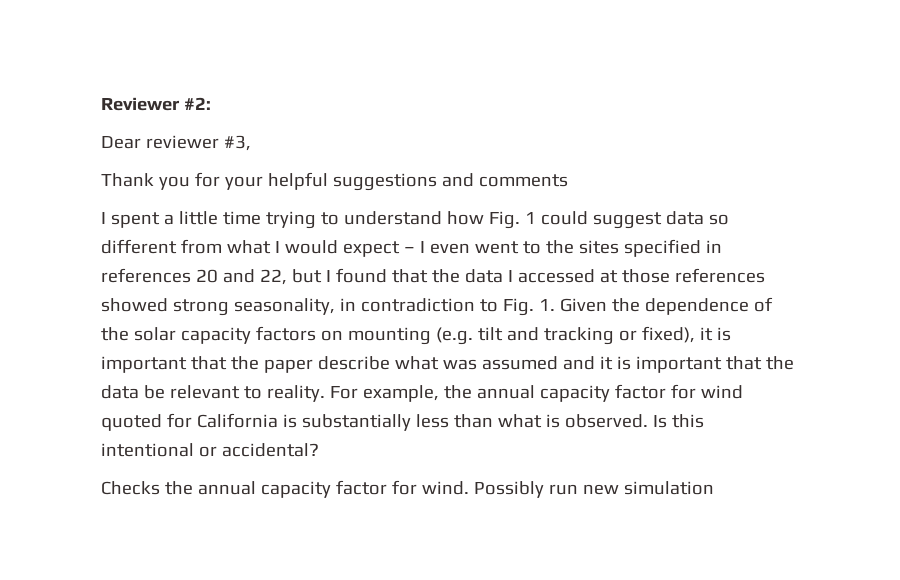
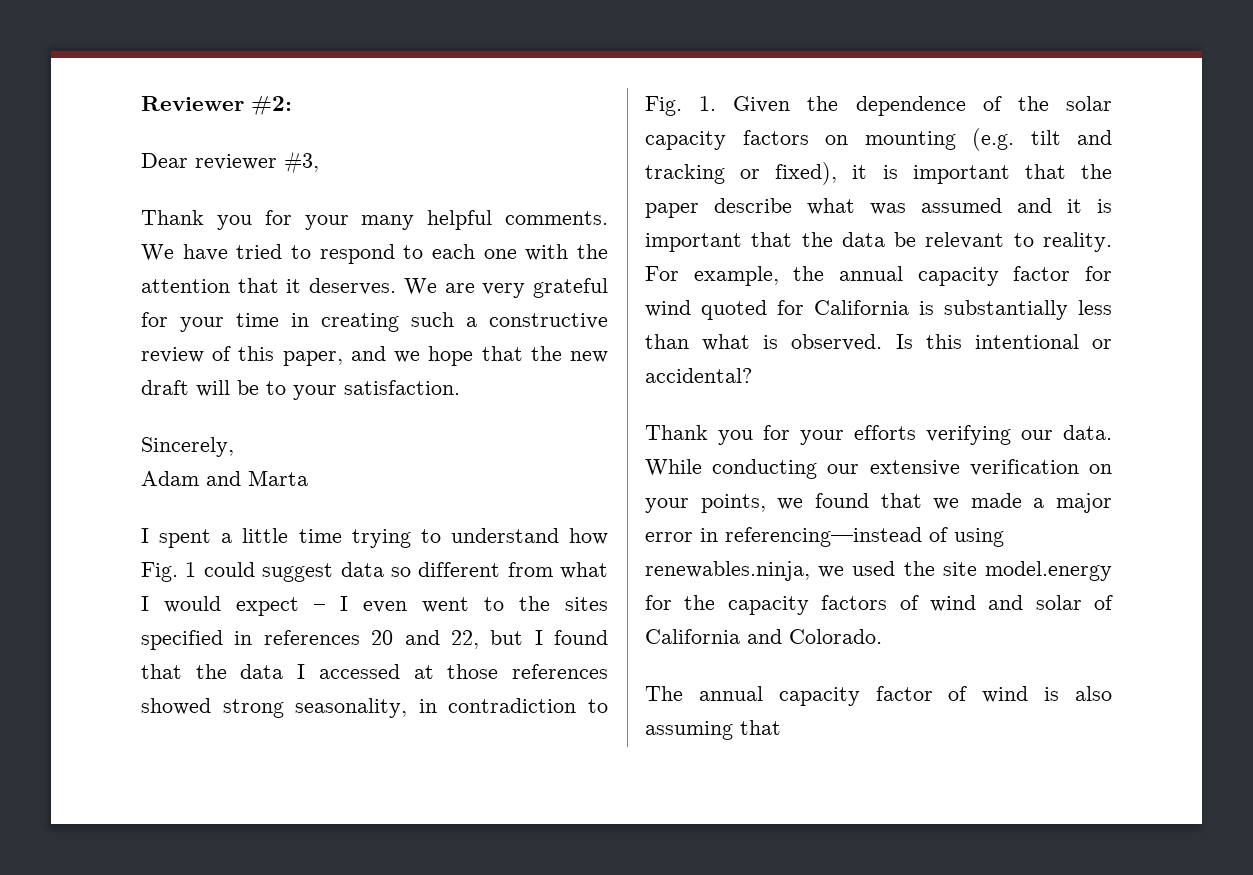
[267,172,568,191] helpful suggestions and comments -> [361,210,608,230] [141,244,608,264] [141,278,608,298] [141,312,608,332] [141,346,608,366] [141,380,460,400] [141,437,234,457] [141,470,308,486] many helpful comments. We have tried to respond to each one with the attention that it deserves. We are very grateful for your time in creating such a constructive review of this paper, and we hope that the new draft will be to your satisfaction. // Sincerely, // Adam and Marta
[101,480,714,498] Checks the annual capacity factor for wind. Possibly run new simulation -> [645,425,1112,445] [645,459,1112,479] [645,493,1112,513] [645,527,1004,547] [645,561,1112,581] [645,595,1113,615] [645,629,882,644] [645,686,1112,706] [645,720,781,740] Thank you for your efforts verifying our data. While conducting our extensive verification on your points, we found that we made a major error in referencing—instead of using renewables.ninja, we used the site model.energy for the capacity factors of wind and solar of California and Colorado. // The annual capacity factor of wind is also assuming that

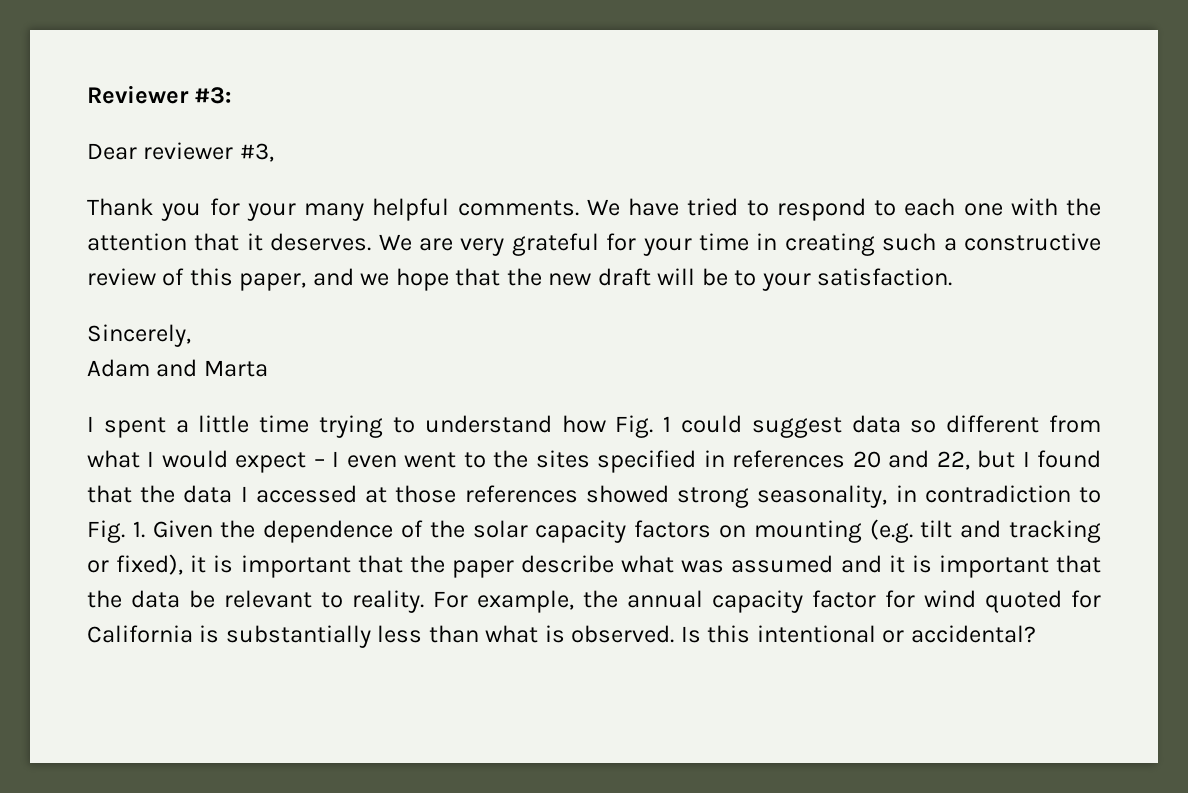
[251,96,292,116] #2: -> [194,87,232,104] #3:
[645,425,1112,445] [645,459,1112,479] [645,493,1112,513] [645,527,1004,547] [645,561,1112,581] [645,595,1113,615] [645,629,882,644] [645,686,1112,706] [645,720,781,740] // Thank you for your efforts verifying our data. While conducting our extensive verification on your points, we found that we made a major error in referencing—instead of using renewables.ninja, we used the site model.energy for the capacity factors of wind and solar of California and Colorado. // The annual capacity factor of wind is also assuming that -> (1036, 634) none

